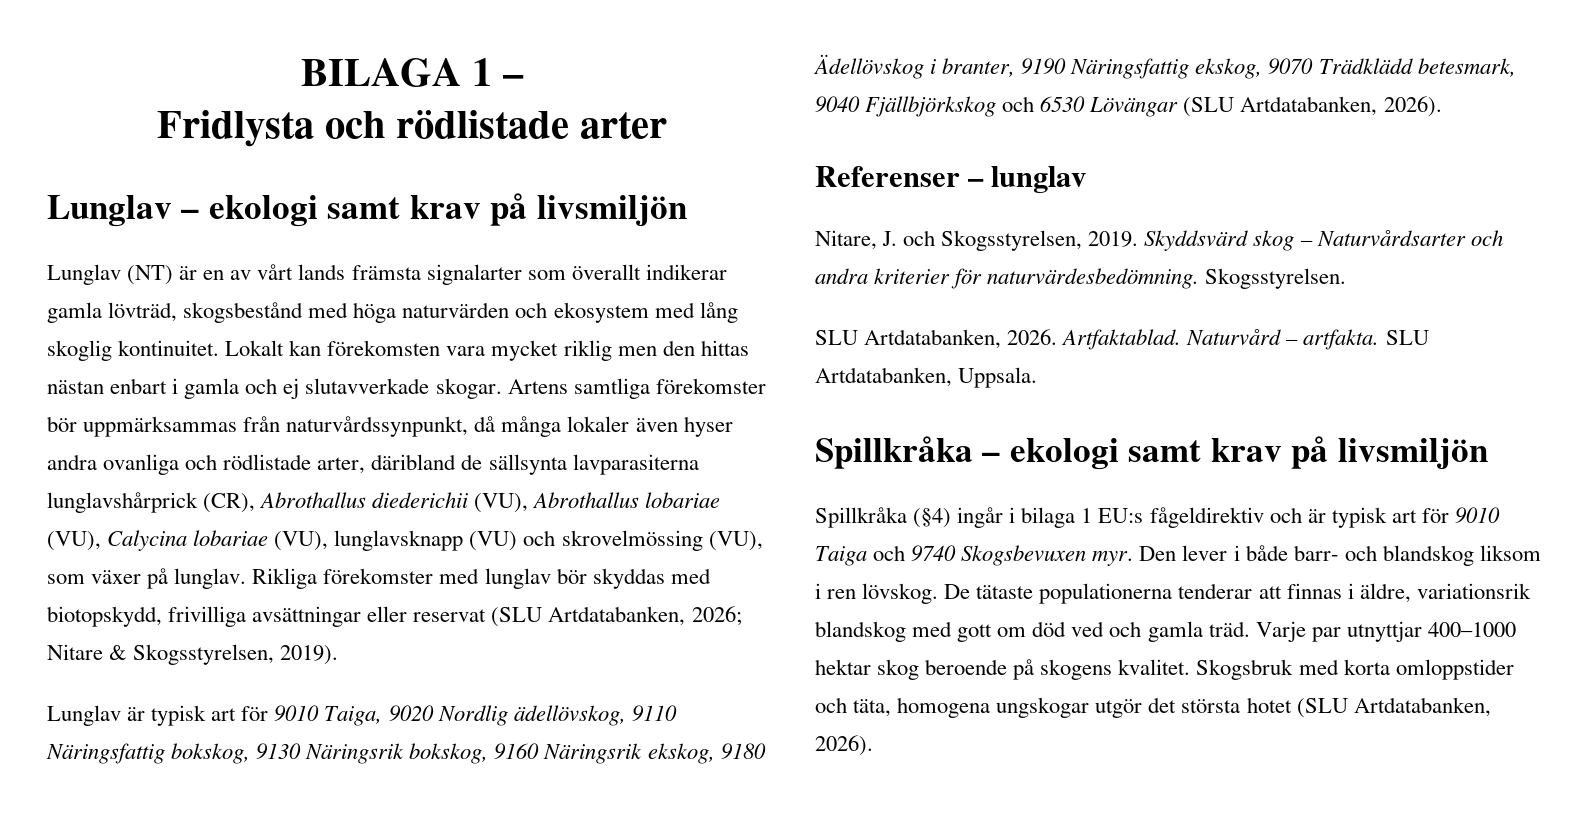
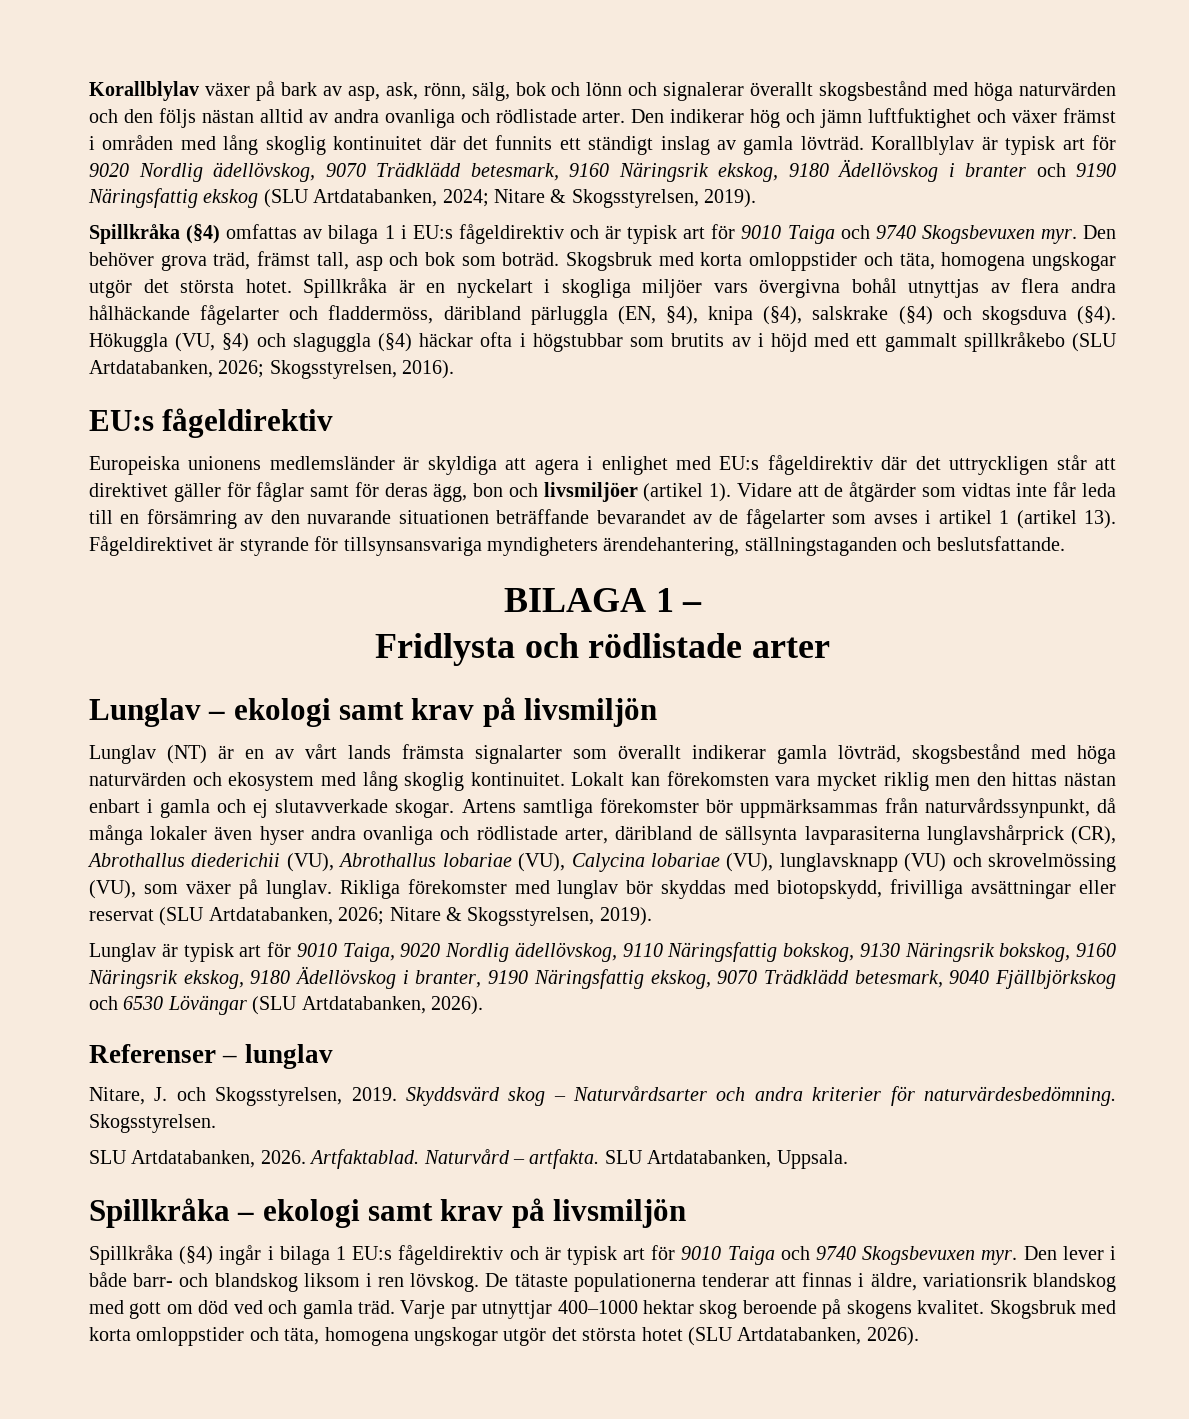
(301, 72) none -> [89,81,1116,101] [89,108,1116,128] [89,135,1117,155] [89,159,1116,182] [88,188,757,208] [89,224,1117,244] [89,251,1117,271] [89,278,1116,298] [89,305,1116,325] [89,332,1117,352] [89,360,455,379] [89,408,334,438] [89,455,1116,475] [89,482,1117,502] [89,509,1117,529] [89,536,1065,556] Korallblylav växer på bark av asp, ask, rönn, sälg, bok och lönn och signalerar överallt skogsbestånd med höga naturvärden och den följs nästan alltid av andra ovanliga och rödlistade arter. Den indikerar hög och jämn luftfuktighet och växer främst i områden med lång skoglig kontinuitet där det funnits ett ständigt inslag av gamla lövträd. Korallblylav är typisk art för 9020 Nordlig ädellövskog, 9070 Trädklädd betesmark, 9160 Näringsrik ekskog, 9180 Ädellövskog i branter och 9190 Näringsfattig ekskog (SLU Artdatabanken, 2024; Nitare & Skogsstyrelsen, 2019). // Spillkråka (§4) omfattas av bilaga 1 i EU:s fågeldirektiv och är typisk art för 9010 Taiga och 9740 Skogsbevuxen myr. Den behöver grova träd, främst tall, asp och bok som boträd. Skogsbruk med korta omloppstider och täta, homogena ungskogar utgör det största hotet. Spillkråka är en nyckelart i skogliga miljöer vars övergivna bohål utnyttjas av flera andra hålhäckande fågelarter och fladdermöss, däribland pärluggla (EN, §4), knipa (§4), salskrake (§4) och skogsduva (§4). Hökuggla (VU, §4) och slaguggla (§4) häckar ofta i högstubbar som brutits av i höjd med ett gammalt spillkråkebo (SLU Artdatabanken, 2026; Skogsstyrelsen, 2016). // EU:s fågeldirektiv // Europeiska unionens medlemsländer är skyldiga att agera i enlighet med EU:s fågeldirektiv där det uttryckligen står att direktivet gäller för fåglar samt för deras ägg, bon och livsmiljöer (artikel 1). Vidare att de åtgärder som vidtas inte får leda till en försämring av den nuvarande situationen beträffande bevarandet av de fågelarter som avses i artikel 1 (artikel 13). Fågeldirektivet är styrande för tillsynsansvariga myndigheters ärendehantering, ställningstaganden och beslutsfattande. //

